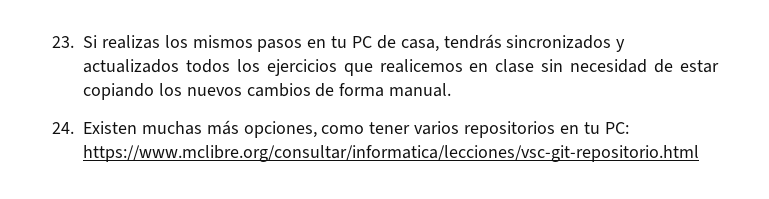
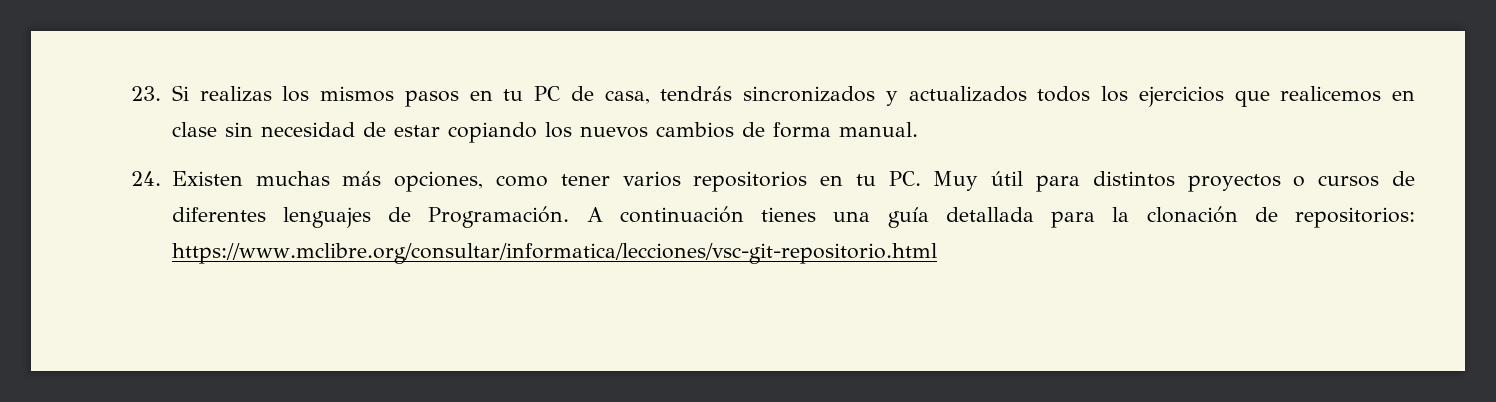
[604,122,629,134] PC: -> [888,171,1415,192] [171,206,1416,228] PC. Muy útil para distintos proyectos o cursos de diferentes lenguajes de Programación. A continuación tienes una guía detallada para la clonación de repositorios:

